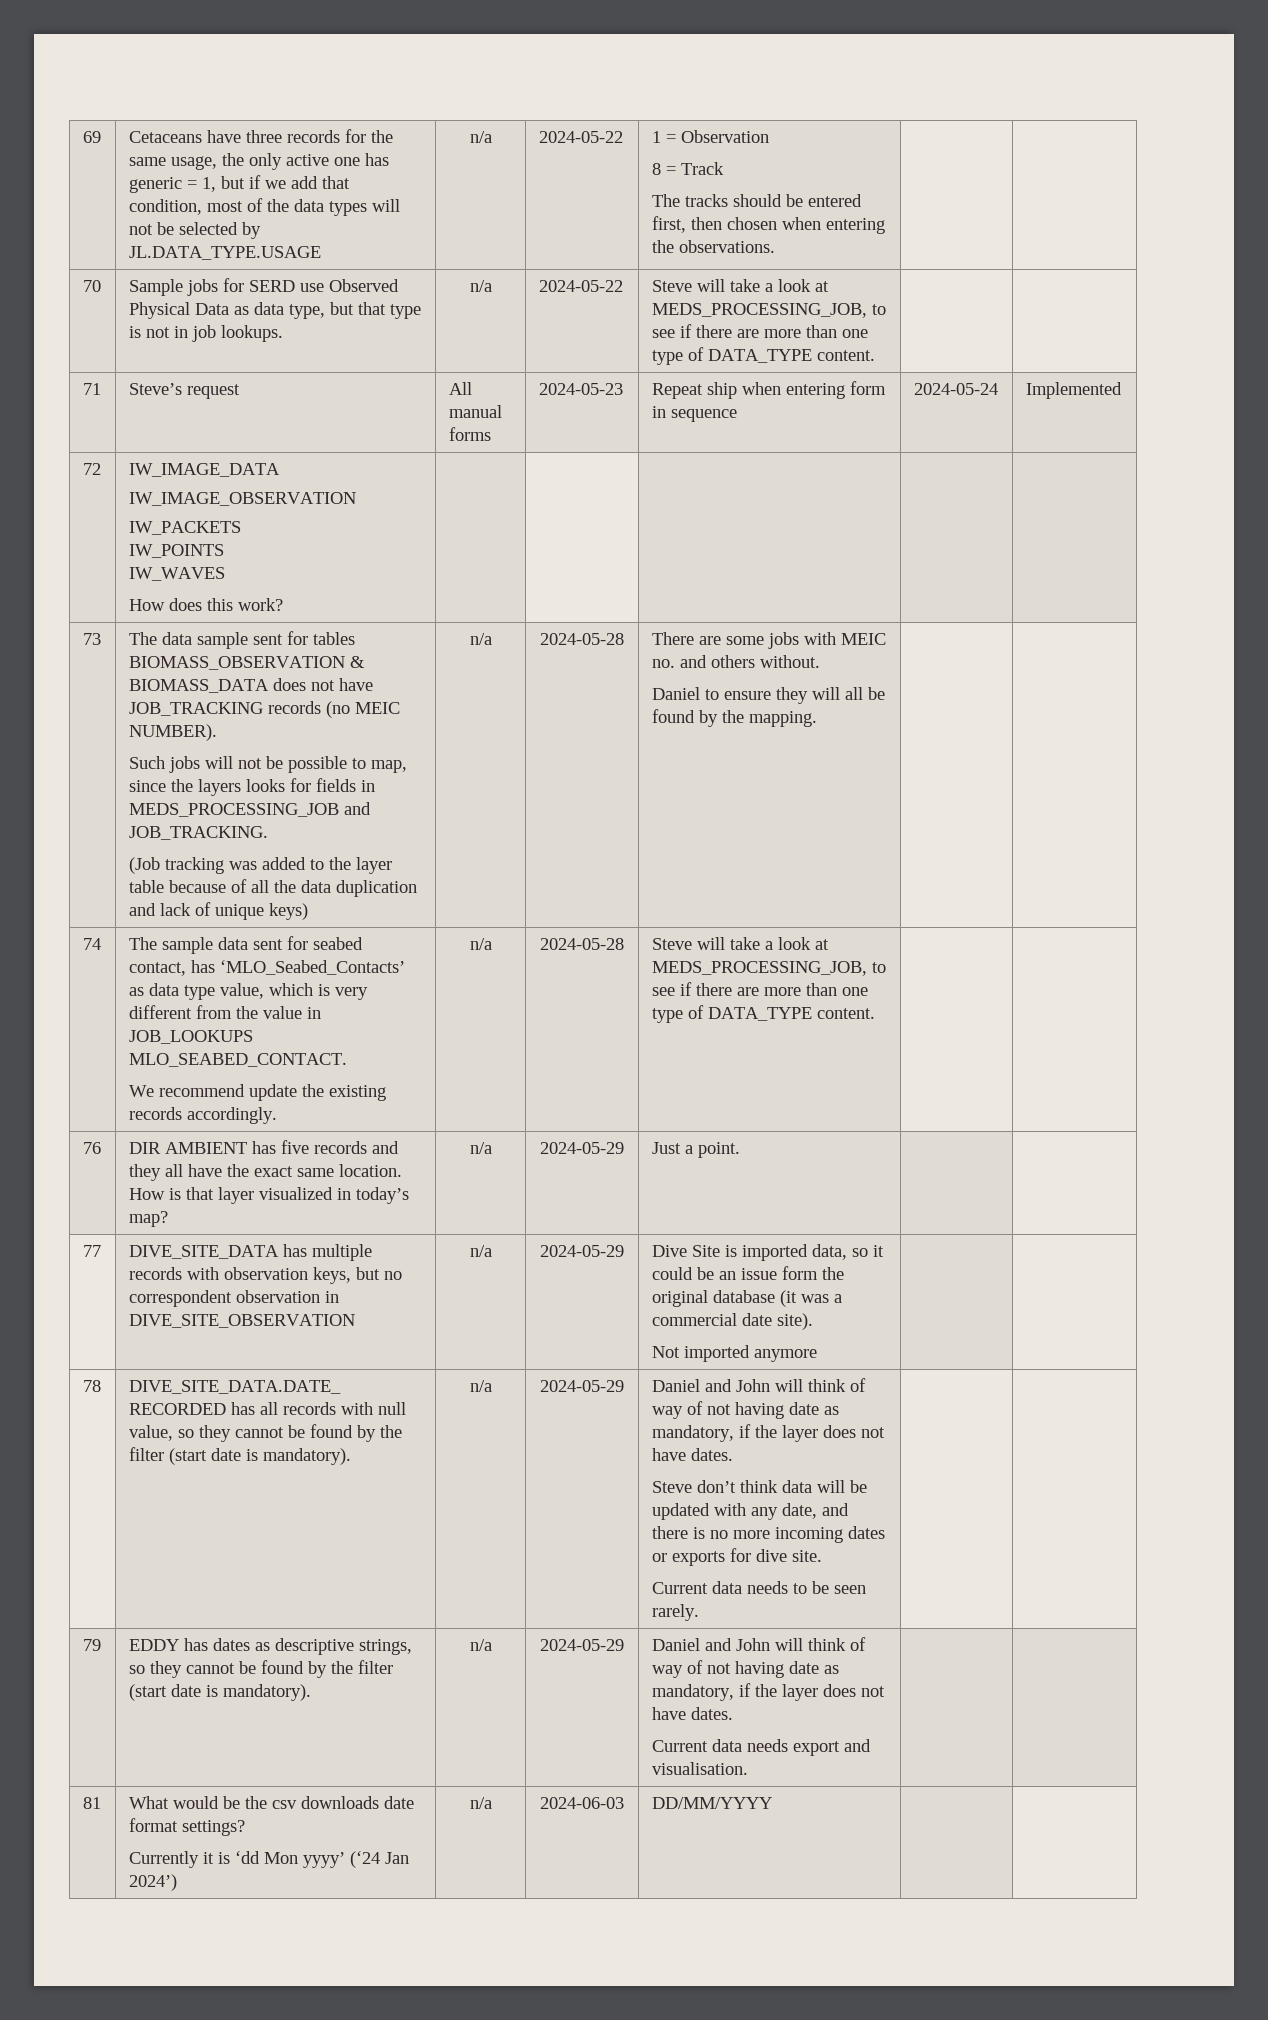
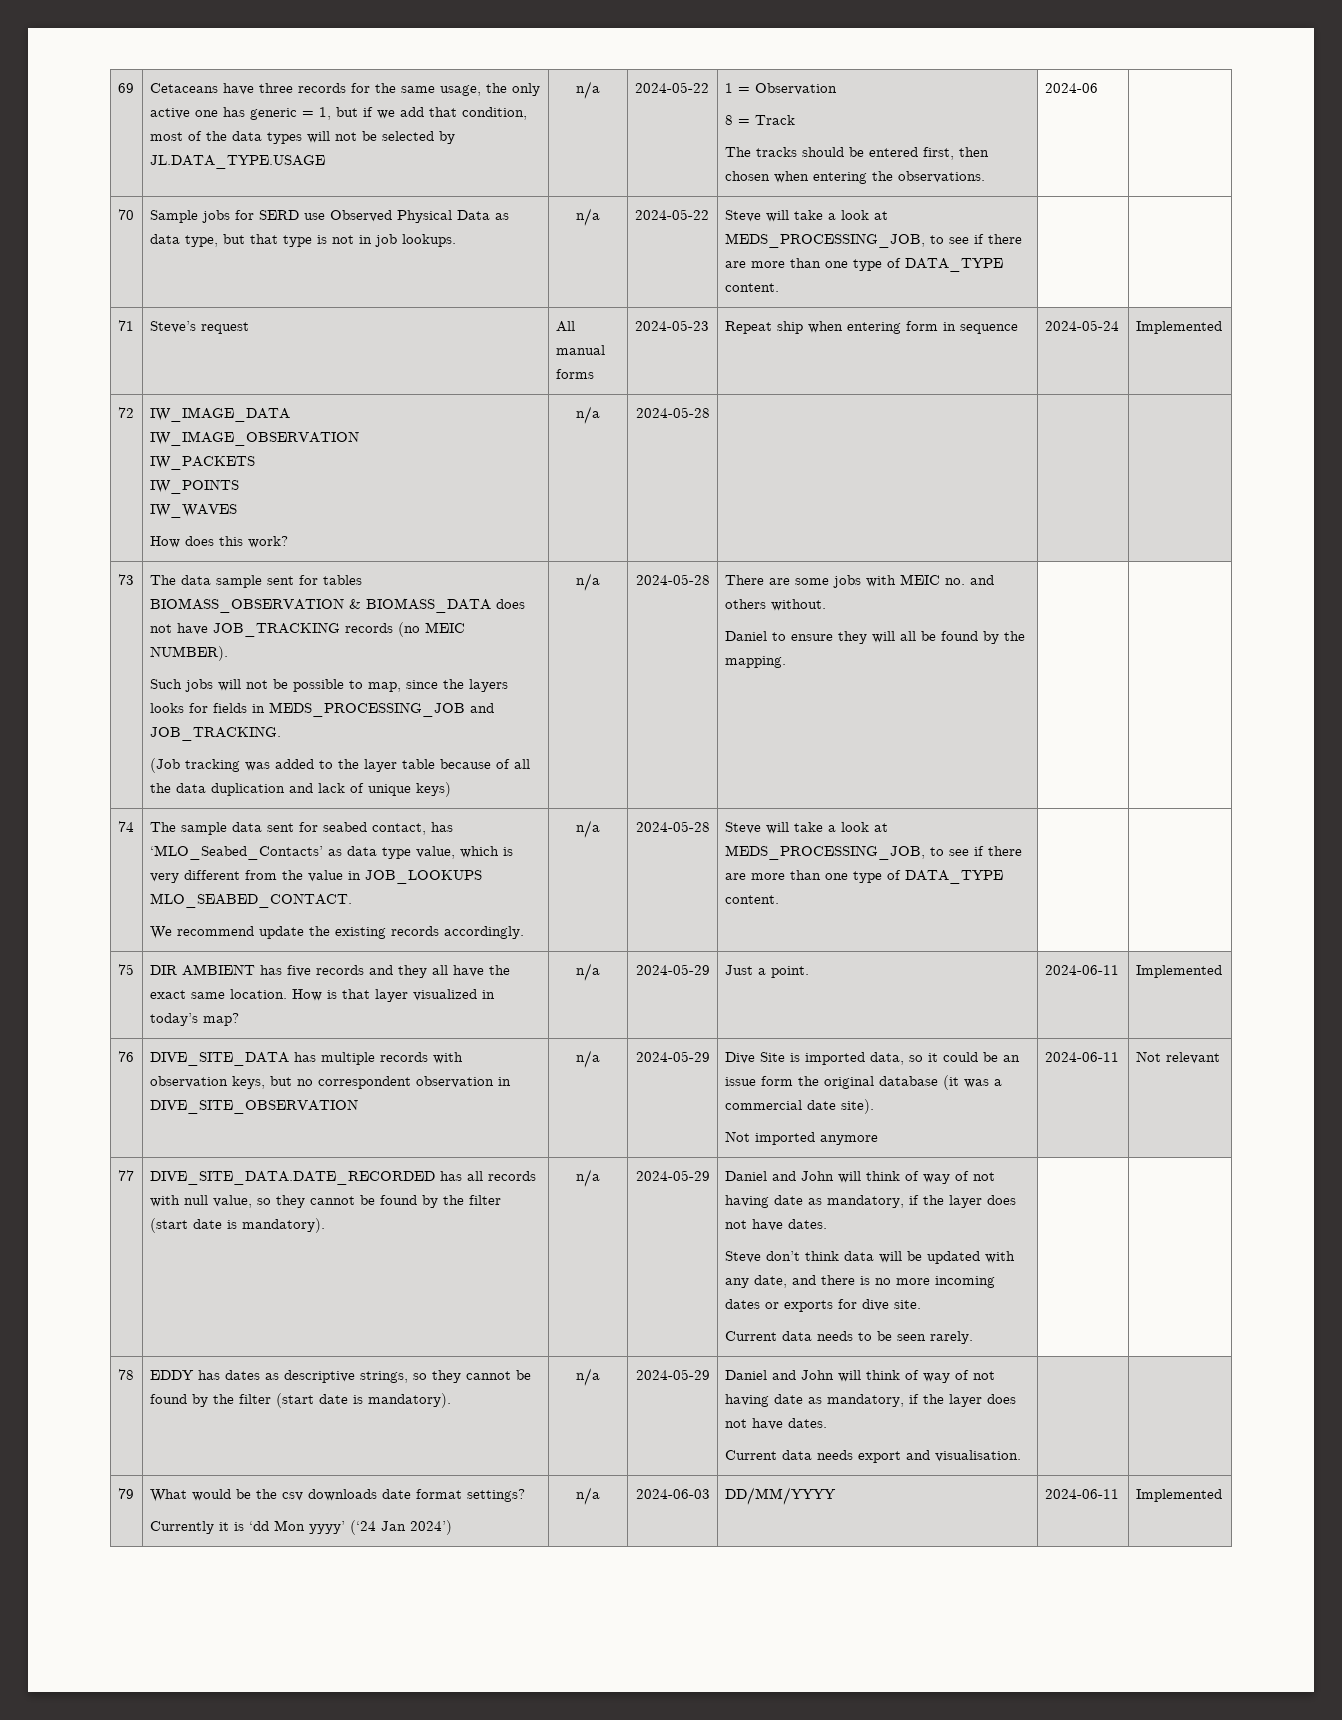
(775, 246) none -> [1044,83,1098,93] 2024-06
(283, 604) | -> [576,406,600,424] [635,407,710,418] n/a | 2024-05-28
[82,1142,101,1154] 76 -> [117,964,134,975] 75
[82,1245,101,1257] | // 77 -> [1044,965,1119,975] [1135,965,1222,978] [117,1051,134,1062] 2024-06-11 | Implemented // 76
[82,1380,101,1392] | // 78 -> [1044,1052,1119,1062] [1135,1051,1220,1064] [117,1170,134,1181] 2024-06-11 | Not relevant // 77
[82,1639,101,1651] 79 -> [117,1369,134,1380] 78
[82,1797,101,1809] 81 -> [117,1488,134,1499] 79
(772, 1803) | -> [1044,1489,1119,1499] [1135,1489,1222,1502] 2024-06-11 | Implemented

